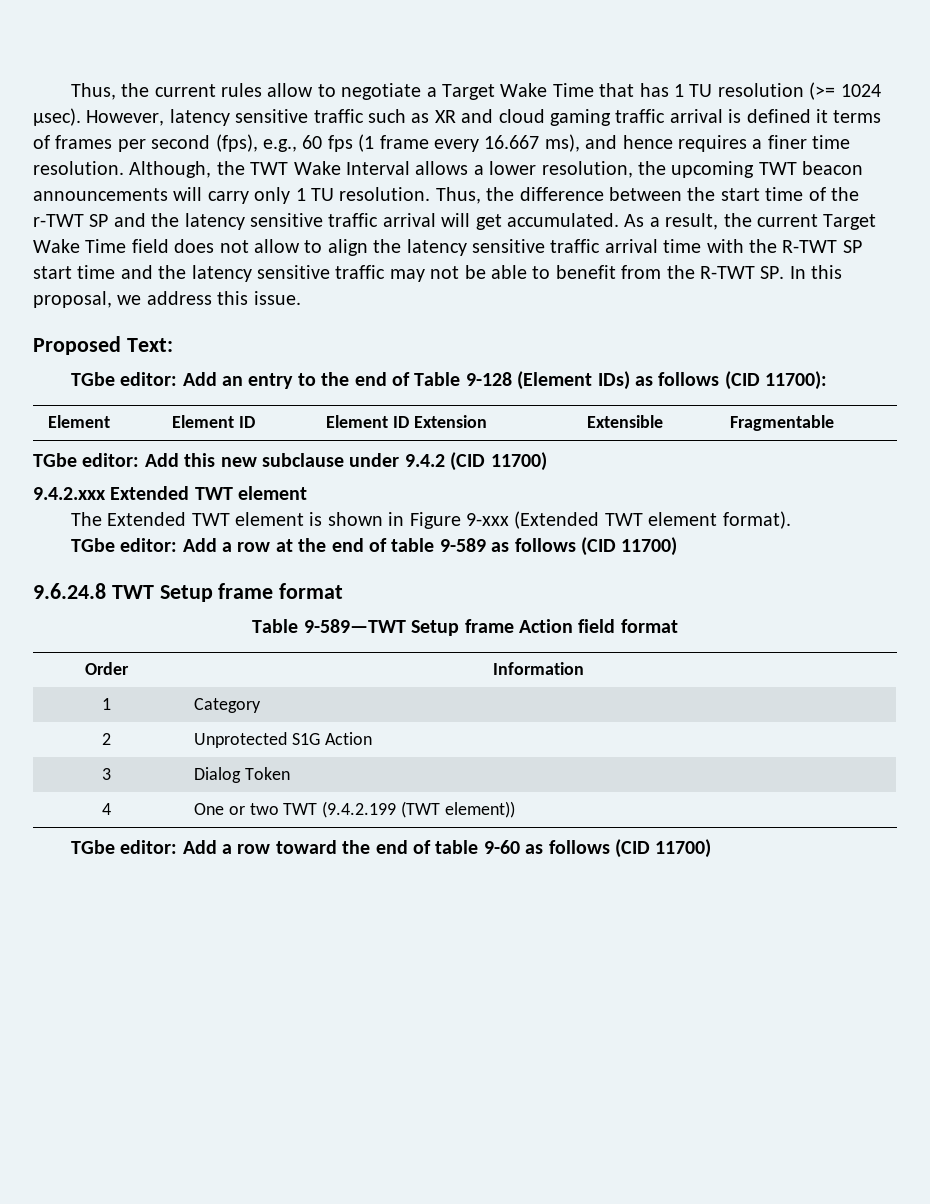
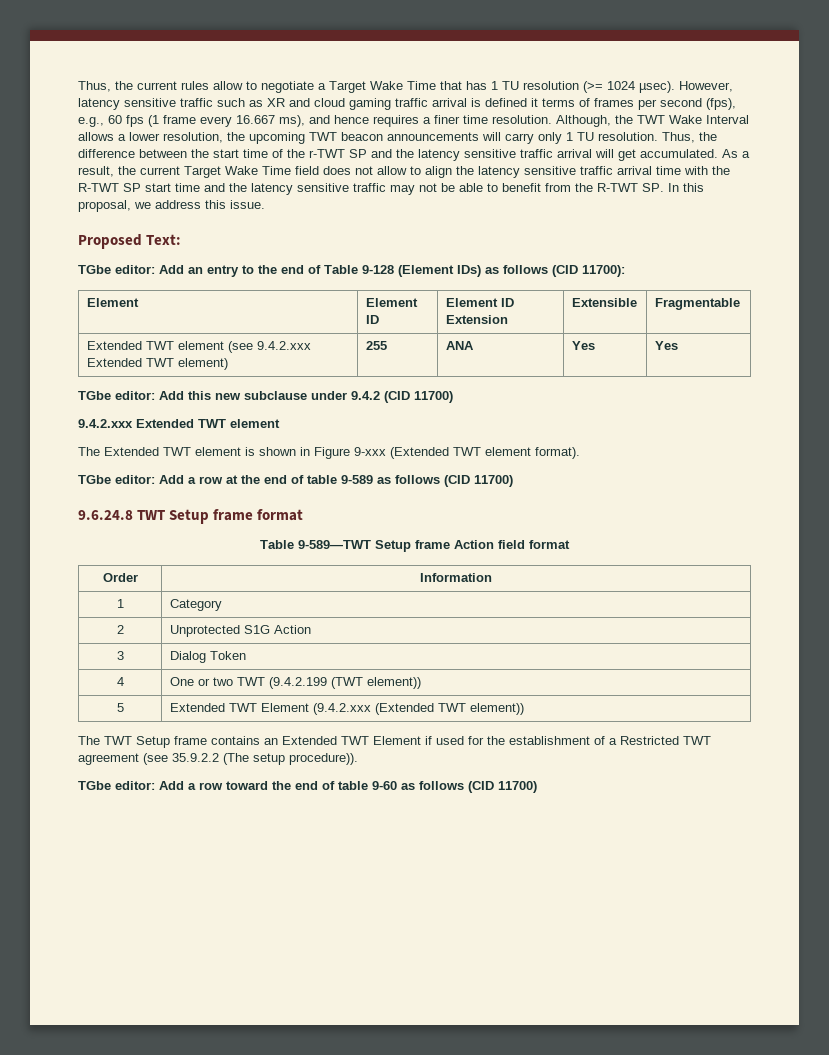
(834, 423) none -> [86,341,311,353] [86,358,228,370] [365,341,387,350] [445,341,474,350] [571,341,595,350] [654,341,678,350] // Extended TWT element (see 9.4.2.xxx Extended TWT element) | 255 | ANA | Yes | Yes
(516, 809) none -> [116,703,124,712] [169,703,524,715] [78,736,711,748] [78,753,358,765] // 5 | Extended TWT Element (9.4.2.xxx (Extended TWT element)) // The TWT Setup frame contains an Extended TWT Element if used for the establishment of a Restricted TWT agreement (see 35.9.2.2 (The setup procedure)).

